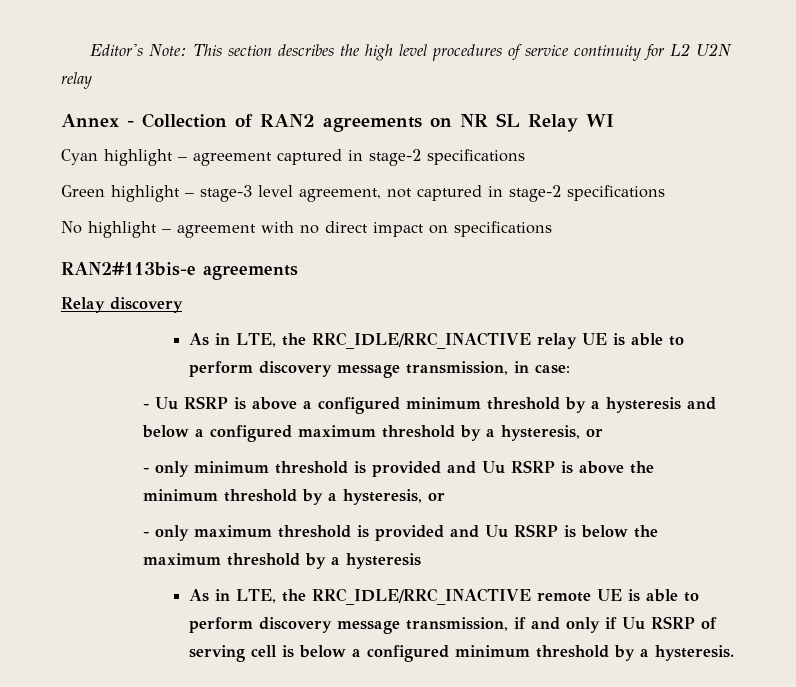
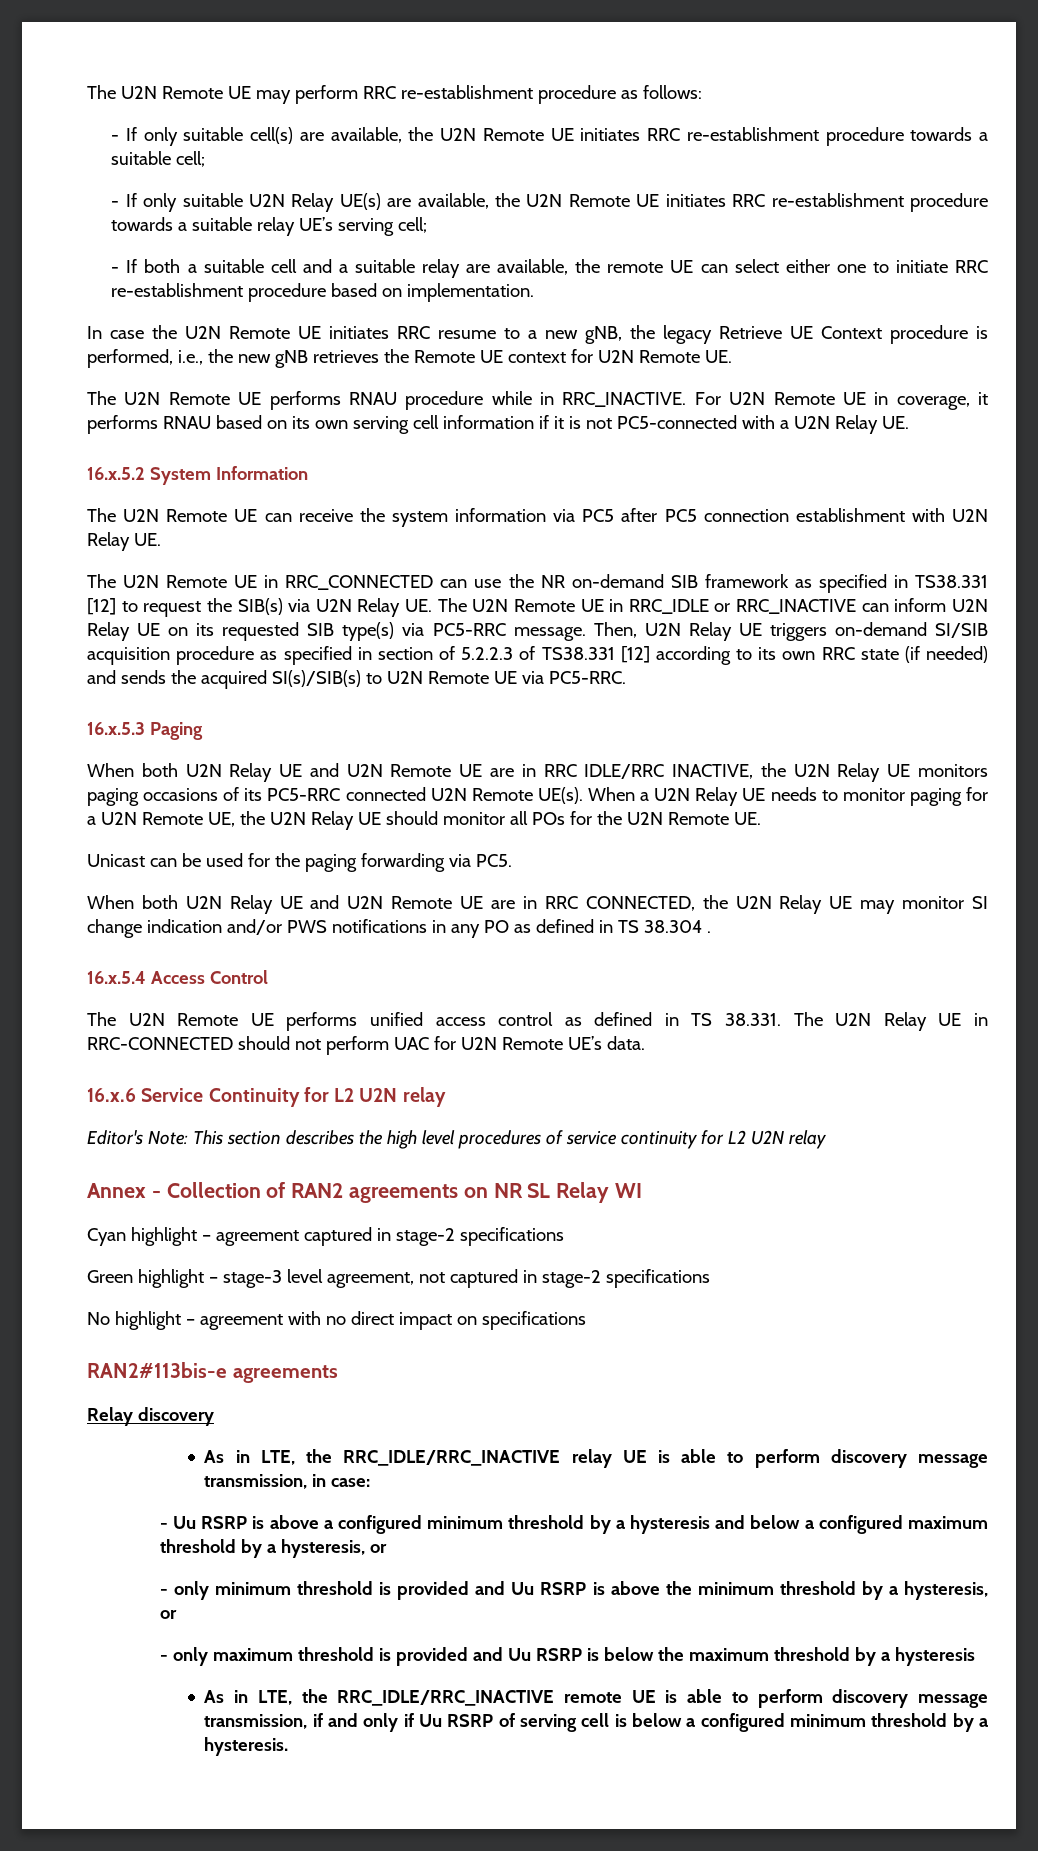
(90, 50) none -> [87,85,702,104] [111,127,988,146] [111,151,206,167] [111,193,988,212] [111,217,428,236] [111,259,989,278] [111,283,535,302] [87,325,988,344] [87,349,732,368] [87,391,988,410] [87,415,909,434] [87,466,308,485] [87,508,988,527] [87,532,161,551] [87,574,988,593] [87,598,989,617] [87,622,988,641] [87,646,988,665] [87,670,626,689] [87,722,203,740] [87,763,989,782] [87,787,988,806] [87,811,761,830] [87,853,512,872] [87,895,989,914] [87,919,711,938] [87,970,268,984] [87,1012,989,1031] [87,1036,645,1055] [87,1087,446,1107] The U2N Remote UE may perform RRC re-establishment procedure as follows: // - If only suitable cell(s) are available, the U2N Remote UE initiates RRC re-establishment procedure towards a suitable cell; // - If only suitable U2N Relay UE(s) are available, the U2N Remote UE initiates RRC re-establishment procedure towards a suitable relay UE’s serving cell; // - If both a suitable cell and a suitable relay are available, the remote UE can select either one to initiate RRC re-establishment procedure based on implementation. // In case the U2N Remote UE initiates RRC resume to a new gNB, the legacy Retrieve UE Context procedure is performed, i.e., the new gNB retrieves the Remote UE context for U2N Remote UE. // The U2N Remote UE performs RNAU procedure while in RRC_INACTIVE. For U2N Remote UE in coverage, it performs RNAU based on its own serving cell information if it is not PC5-connected with a U2N Relay UE. // 16.x.5.2 System Information // The U2N Remote UE can receive the system information via PC5 after PC5 connection establishment with U2N Relay UE. // The U2N Remote UE in RRC_CONNECTED can use the NR on-demand SIB framework as specified in TS38.331 [12] to request the SIB(s) via U2N Relay UE. The U2N Remote UE in RRC_IDLE or RRC_INACTIVE can inform U2N Relay UE on its requested SIB type(s) via PC5-RRC message. Then, U2N Relay UE triggers on-demand SI/SIB acquisition procedure as specified in section of 5.2.2.3 of TS38.331 [12] according to its own RRC state (if needed) and sends the acquired SI(s)/SIB(s) to U2N Remote UE via PC5-RRC. // 16.x.5.3 Paging // When both U2N Relay UE and U2N Remote UE are in RRC IDLE/RRC INACTIVE, the U2N Relay UE monitors paging occasions of its PC5-RRC connected U2N Remote UE(s). When a U2N Relay UE needs to monitor paging for a U2N Remote UE, the U2N Relay UE should monitor all POs for the U2N Remote UE. // Unicast can be used for the paging forwarding via PC5. // When both U2N Relay UE and U2N Remote UE are in RRC CONNECTED, the U2N Relay UE may monitor SI change indication and/or PWS notifications in any PO as defined in TS 38.304 . // 16.x.5.4 Access Control // The U2N Remote UE performs unified access control as defined in TS 38.331. The U2N Relay UE in RRC-CONNECTED should not perform UAC for U2N Remote UE’s data. // 16.x.6 Service Continuity for L2 U2N relay //

